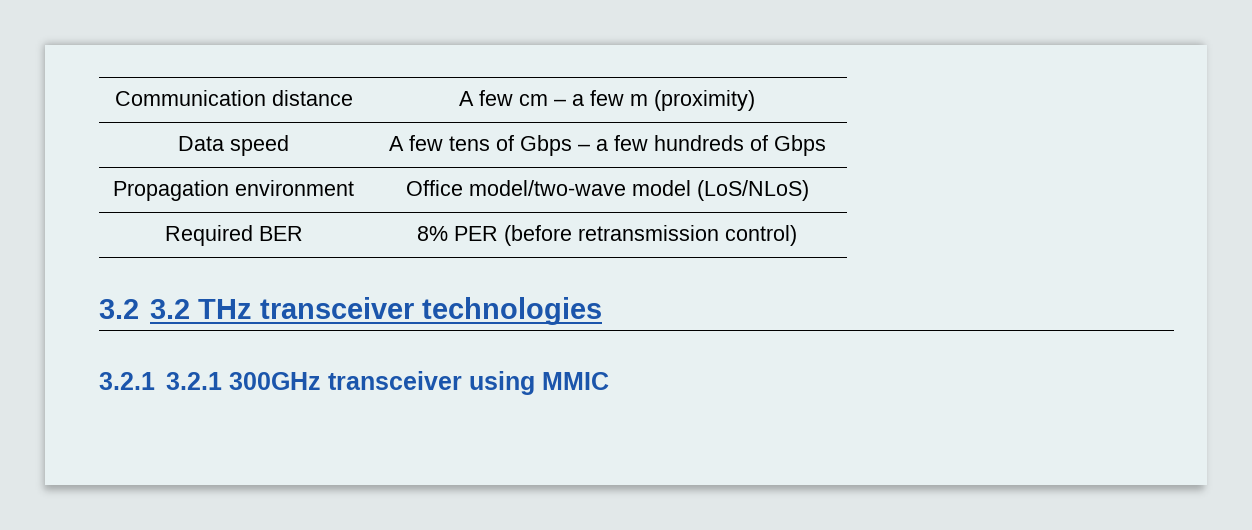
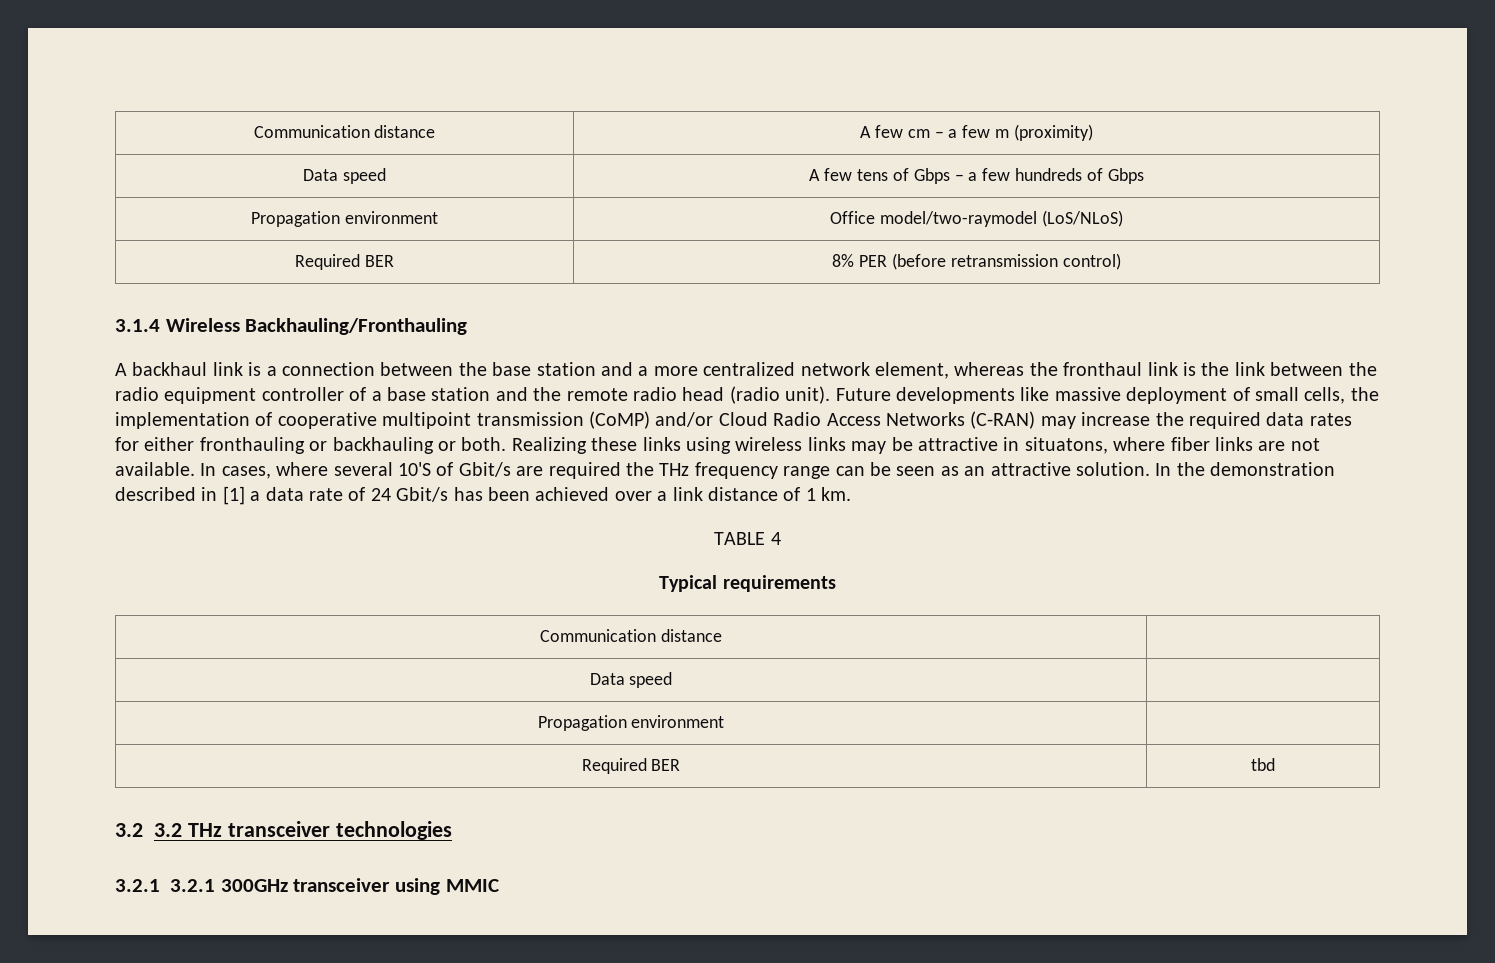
[468,180,691,196] model/two-wave model -> [880,211,1037,227] model/two-raymodel
(797, 235) none -> [115,318,468,335] [115,362,1377,379] [115,386,1379,404] [115,411,1352,429] [115,437,1320,454] [115,462,1336,479] [115,486,852,505] [714,532,781,545] [659,575,836,592] [540,629,722,642] [589,672,673,688] [537,715,725,731] [581,758,681,774] [1251,758,1275,771] // 3.1.4 Wireless Backhauling/Fronthauling // A backhaul link is a connection between the base station and a more centralized network element, whereas the fronthaul link is the link between the radio equipment controller of a base station and the remote radio head (radio unit). Future developments like massive deployment of small cells, the implementation of cooperative multipoint transmission (CoMP) and/or Cloud Radio Access Networks (C-RAN) may increase the required data rates for either fronthauling or backhauling or both. Realizing these links using wireless links may be attractive in situatons, where fiber links are not available. In cases, where several 10'S of Gbit/s are required the THz frequency range can be seen as an attractive solution. In the demonstration described in [1] a data rate of 24 Gbit/s has been achieved over a link distance of 1 km. // TABLE 4 // Typical requirements // Communication distance | // Data speed | // Propagation environment | // Required BER | tbd

